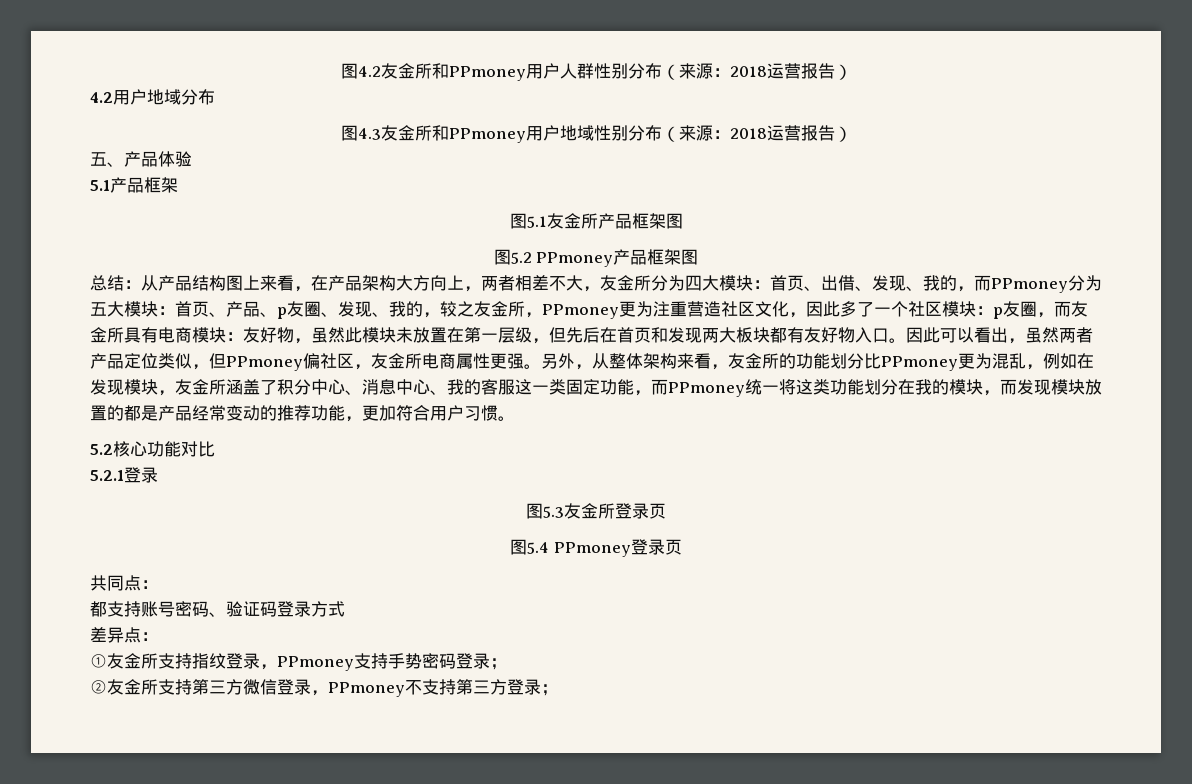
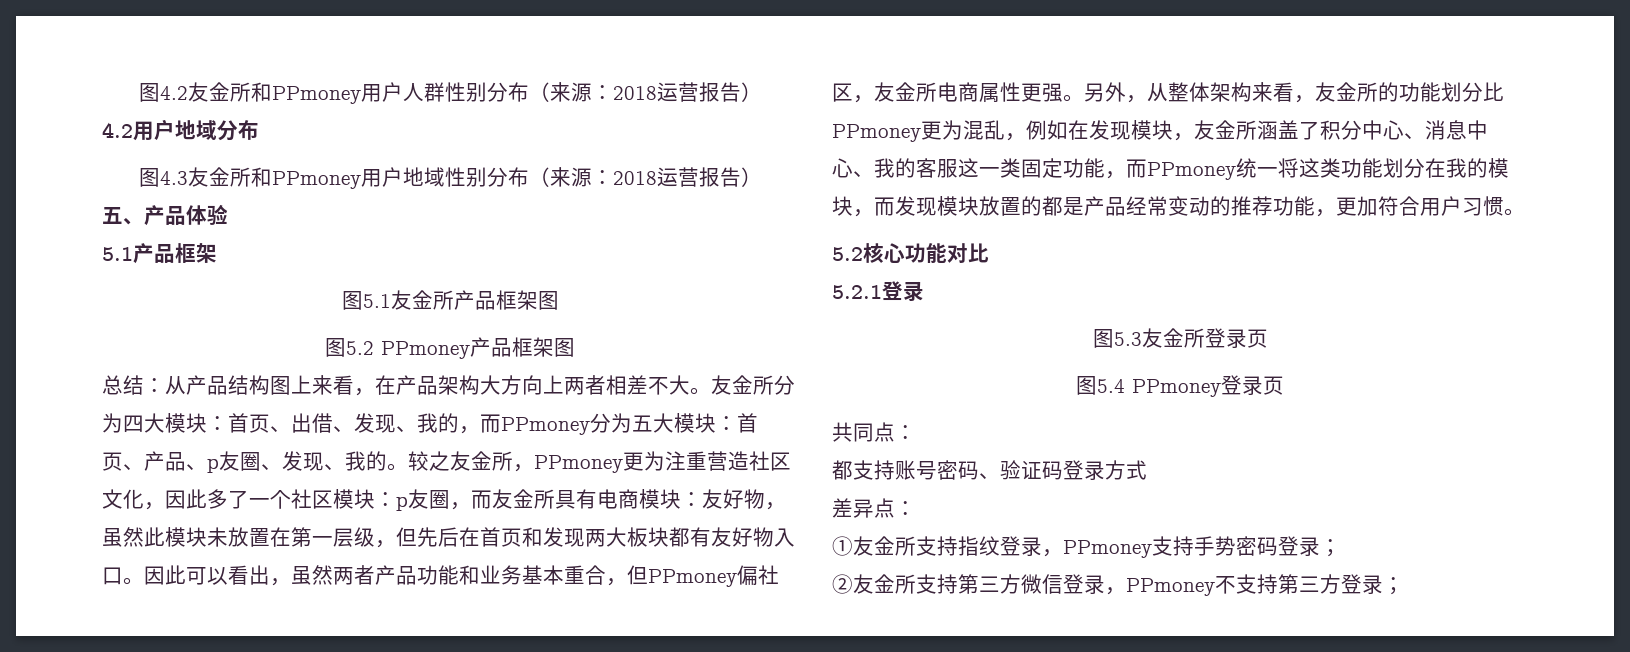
[464,286,481,292] ， -> (564, 384) none
[583,286,600,292] ， -> [690,387,711,395] 。
[423,312,440,318] ， -> [387,463,408,471] 。
[124,353,192,369] 定位类似 -> [417,565,606,585] 功能和业务基本重合

